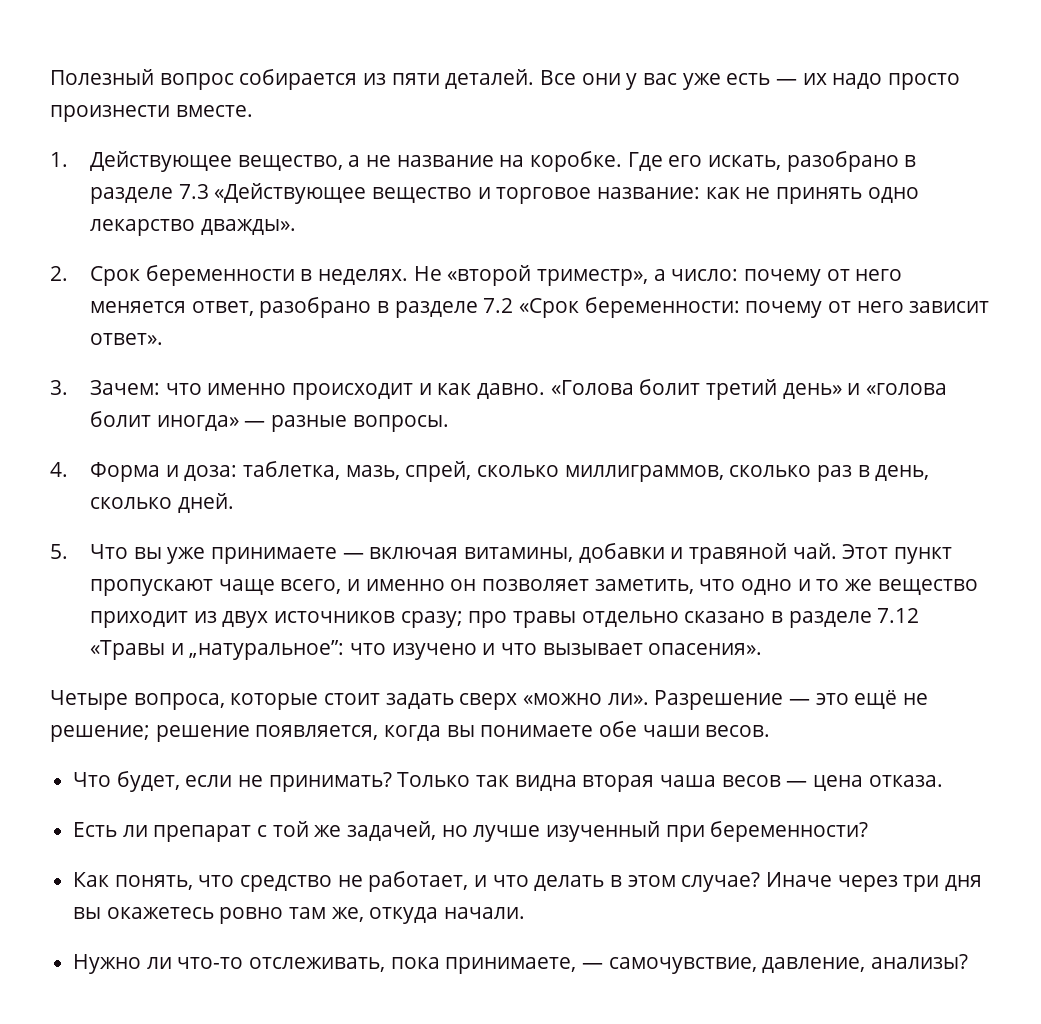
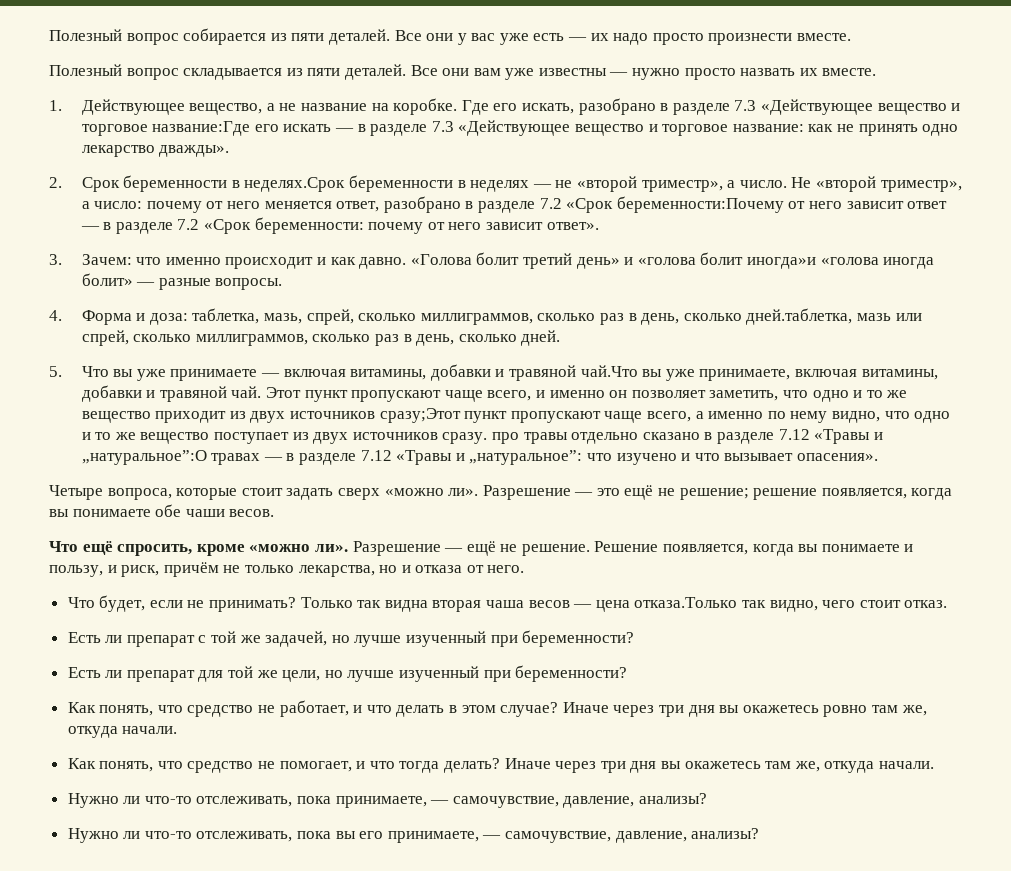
(253, 111) none -> [49,64,877,80] // Полезный вопрос складывается из пяти деталей. Все они вам уже известны — нужно просто назвать их вместе.
(592, 195) none -> [152,120,729,136] название:Где его искать — в разделе 7.3 «Действующее вещество и торговое
[317,269,408,285] неделях. -> [244,175,787,192] неделях.Срок беременности в неделях — не «второй триместр», а число.
(579, 308) none -> [616,196,948,213] [80,219,252,234] беременности:Почему от него зависит ответ — в разделе 7.2 «Срок
[156,415,239,431] иногда» -> [746,257,935,269] [81,273,133,286] иногда»и «голова иногда болит»
(172, 503) none -> [746,308,922,325] [81,330,517,346] дней.таблетка, мазь или спрей, сколько миллиграммов, сколько раз в день, сколько
(787, 553) none -> [580,365,938,381] [81,385,227,402] чай.Что вы уже принимаете, включая витамины, добавки и травяной
[400,611,463,628] сразу; -> [379,408,951,423] [81,432,488,444] сразу;Этот пункт пропускают чаще всего, а именно по нему видно, что одно и то же вещество поступает из двух источников сразу.
(184, 649) none -> [81,450,465,465] „натуральное”:О травах — в разделе 7.12 «Травы и
(771, 731) none -> [49,541,914,556] [49,562,525,577] // Что ещё спросить, кроме «можно ли». Разрешение — ещё не решение. Решение появляется, когда вы понимаете и пользу, и риск, причём не только лекарства, но и отказа от него.
[868,775,943,787] отказа. -> [634,597,948,612] отказа.Только так видно, чего стоит отказ.
(869, 831) none -> [67,665,628,682] // Есть ли препарат для той же цели, но лучше изученный при беременности?
(526, 913) none -> [67,758,934,773] // Как понять, что средство не помогает, и что тогда делать? Иначе через три дня вы окажетесь там же, откуда начали.
(969, 961) none -> [67,828,760,843] // Нужно ли что-то отслеживать, пока вы его принимаете, — самочувствие, давление, анализы?

